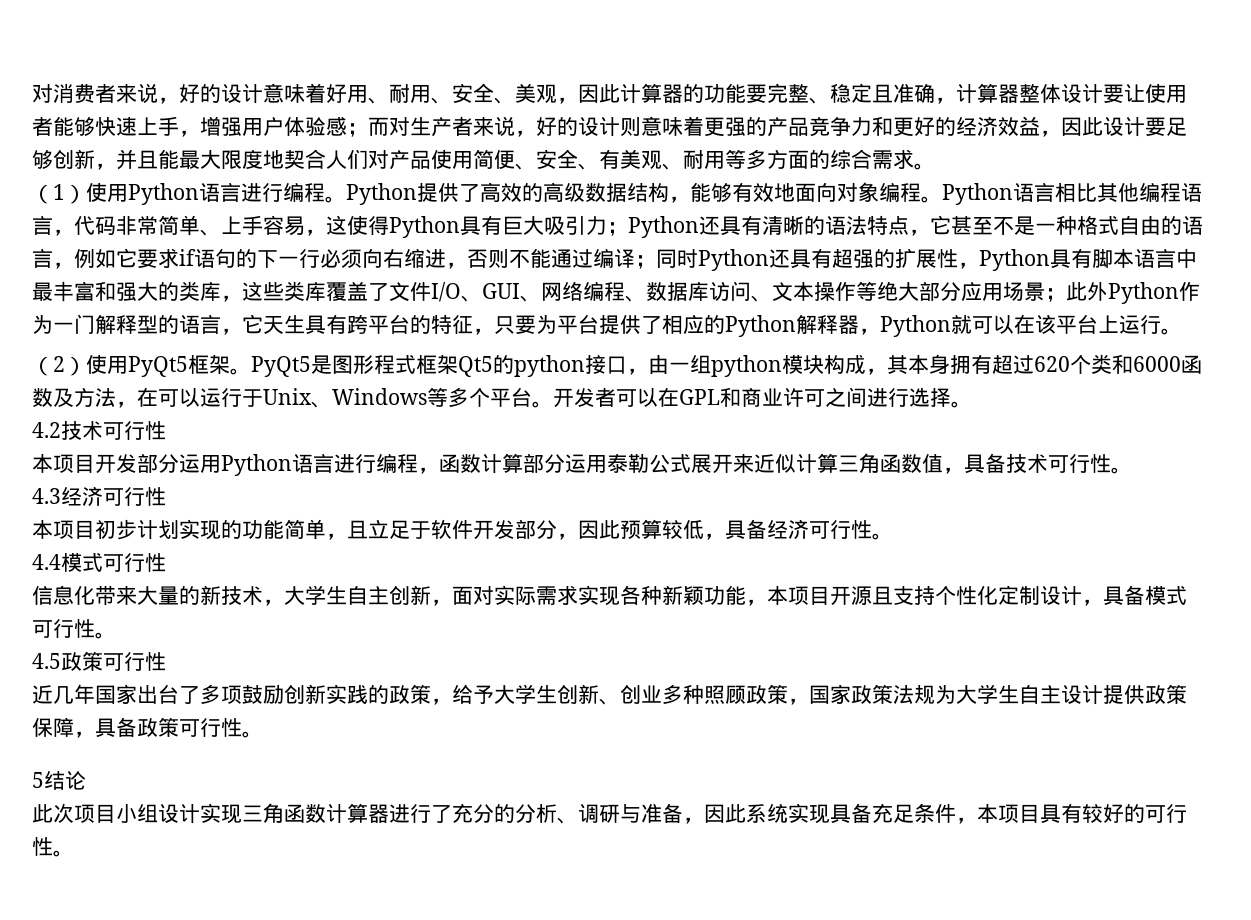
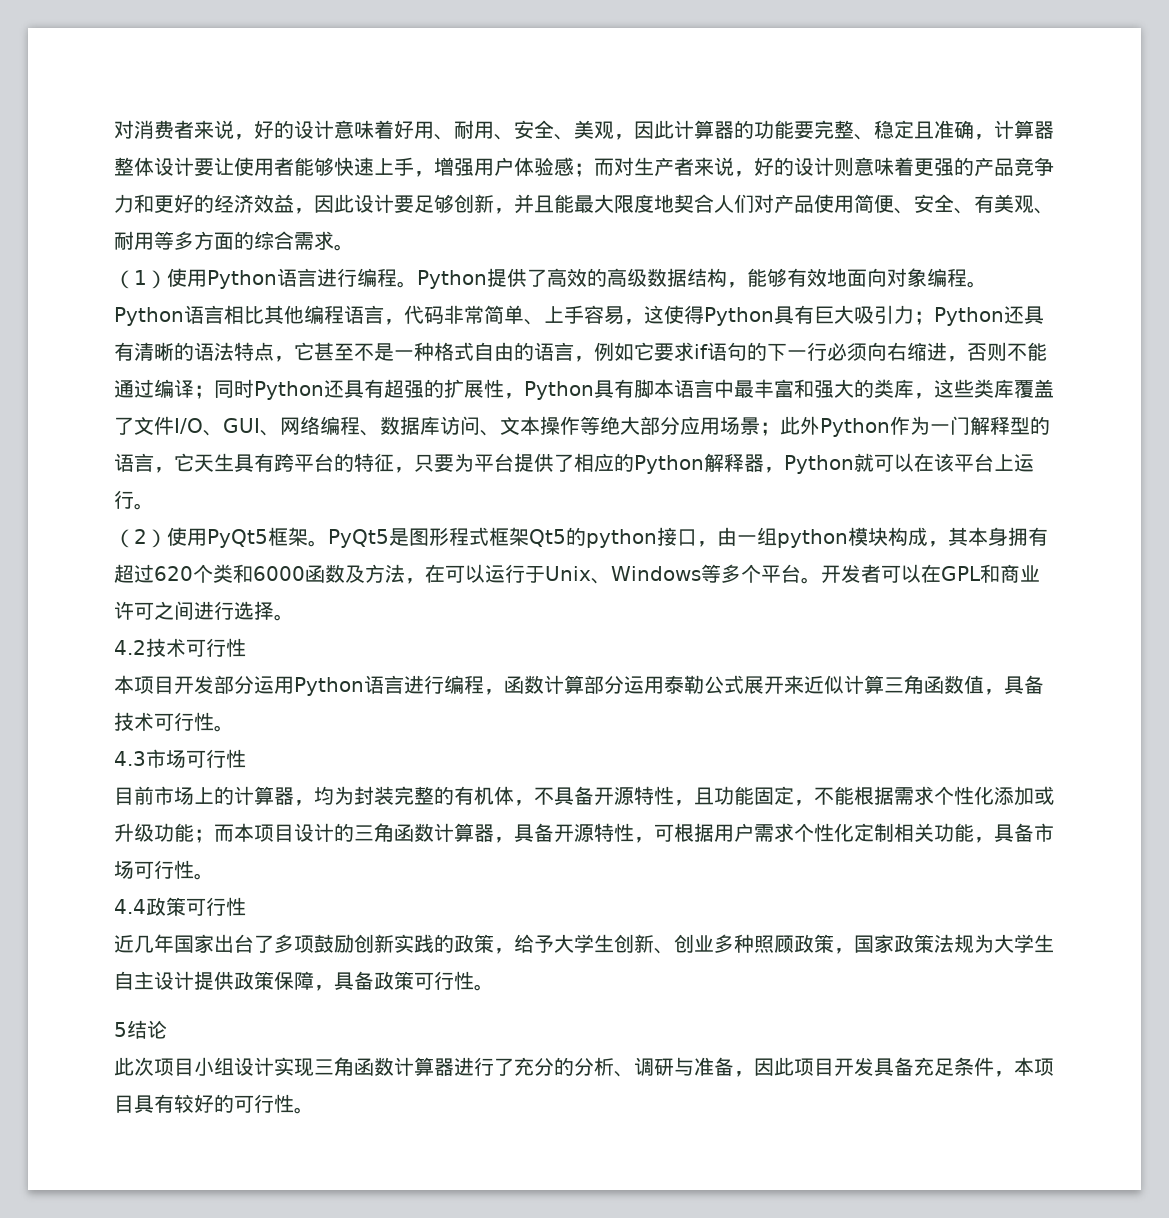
[61,486,166,507] [32,519,893,540] [32,553,166,572] [32,585,1187,606] [32,619,116,639] [32,653,61,669] 经济可行性 // 本项目初步计划实现的功能简单，且立足于软件开发部分，因此预算较低，具备经济可行性。 // 4.4模式可行性 // 信息化带来大量的新技术，大学生自主创新，面对实际需求实现各种新颖功能，本项目开源且支持个性化定制设计，具备模式可行性。 // 4.5 -> [146,749,246,768] [114,786,1054,806] [114,823,1054,843] [114,860,214,880] [114,899,146,914] 市场可行性 // 目前市场上的计算器，均为封装完整的有机体，不具备开源特性，且功能固定，不能根据需求个性化添加或升级功能；而本项目设计的三角函数计算器，具备开源特性，可根据用户需求个性化定制相关功能，具备市场可行性。 // 4.4
[746,803,830,824] 系统实现 -> [794,1057,874,1076] 项目开发

